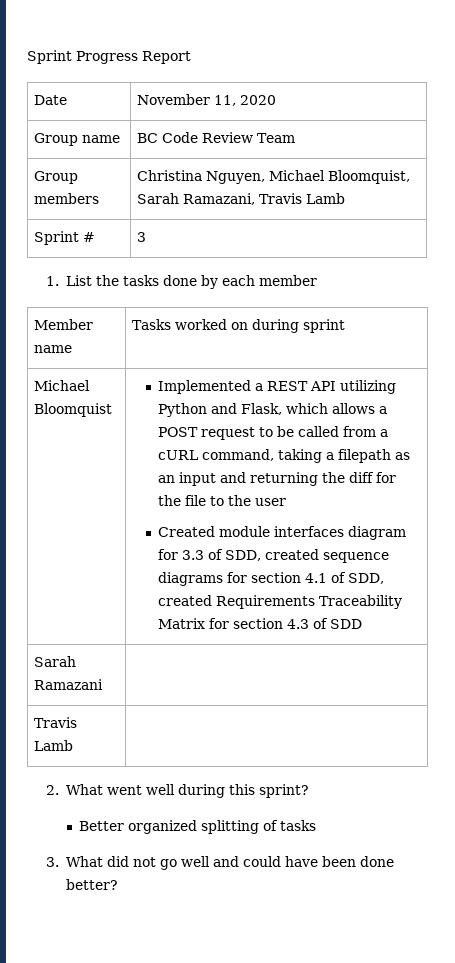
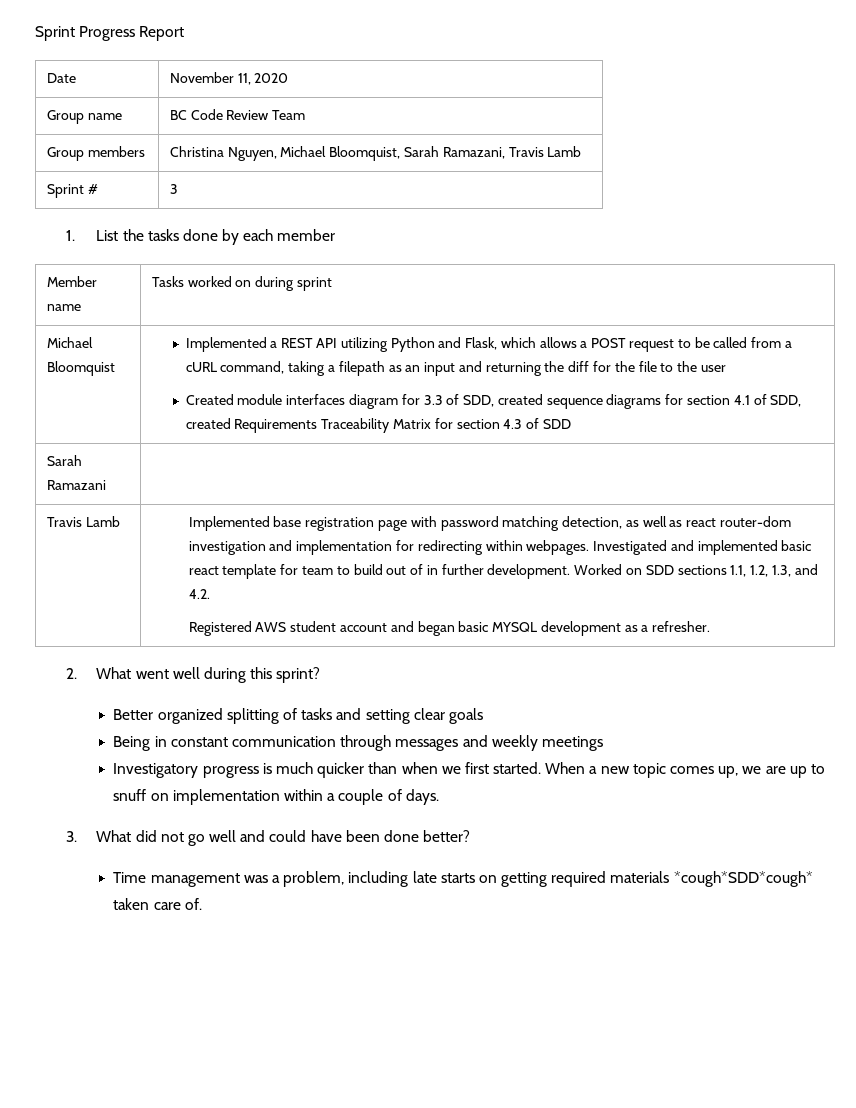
(74, 745) none -> [188,516,792,531] [188,540,812,555] [188,564,818,579] [188,589,210,599] [188,621,711,636] Implemented base registration page with password matching detection, as well as react router-dom investigation and implementation for redirecting within webpages. Investigated and implemented basic react template for team to build out of in further development. Worked on SDD sections 1.1, 1.2, 1.3, and 4.2. // Registered AWS student account and began basic MYSQL development as a refresher.
(317, 825) none -> [336,708,483,724] [113,735,603,751] [113,762,825,778] [113,789,439,805] and setting clear goals // Being in constant communication through messages and weekly meetings // Investigatory progress is much quicker than when we first started. When a new topic comes up, we are up to snuff on implementation within a couple of days.
(118, 884) none -> [113,871,813,887] [113,898,202,910] // Time management was a problem, including late starts on getting required materials *cough*SDD*cough* taken care of.

